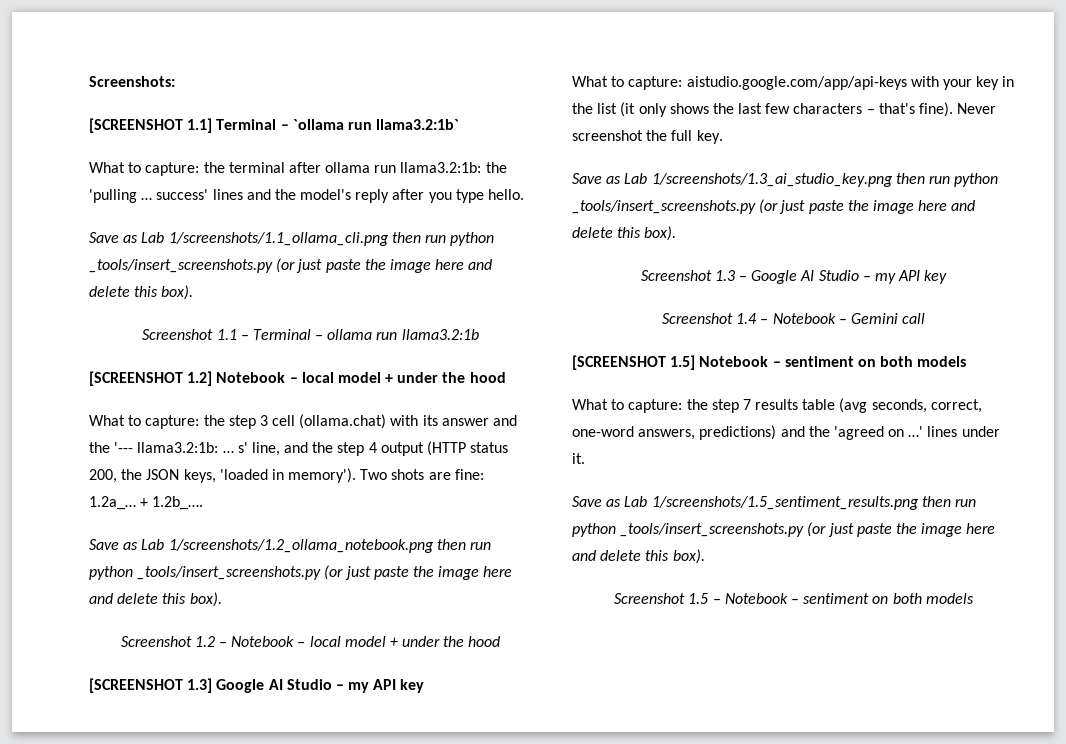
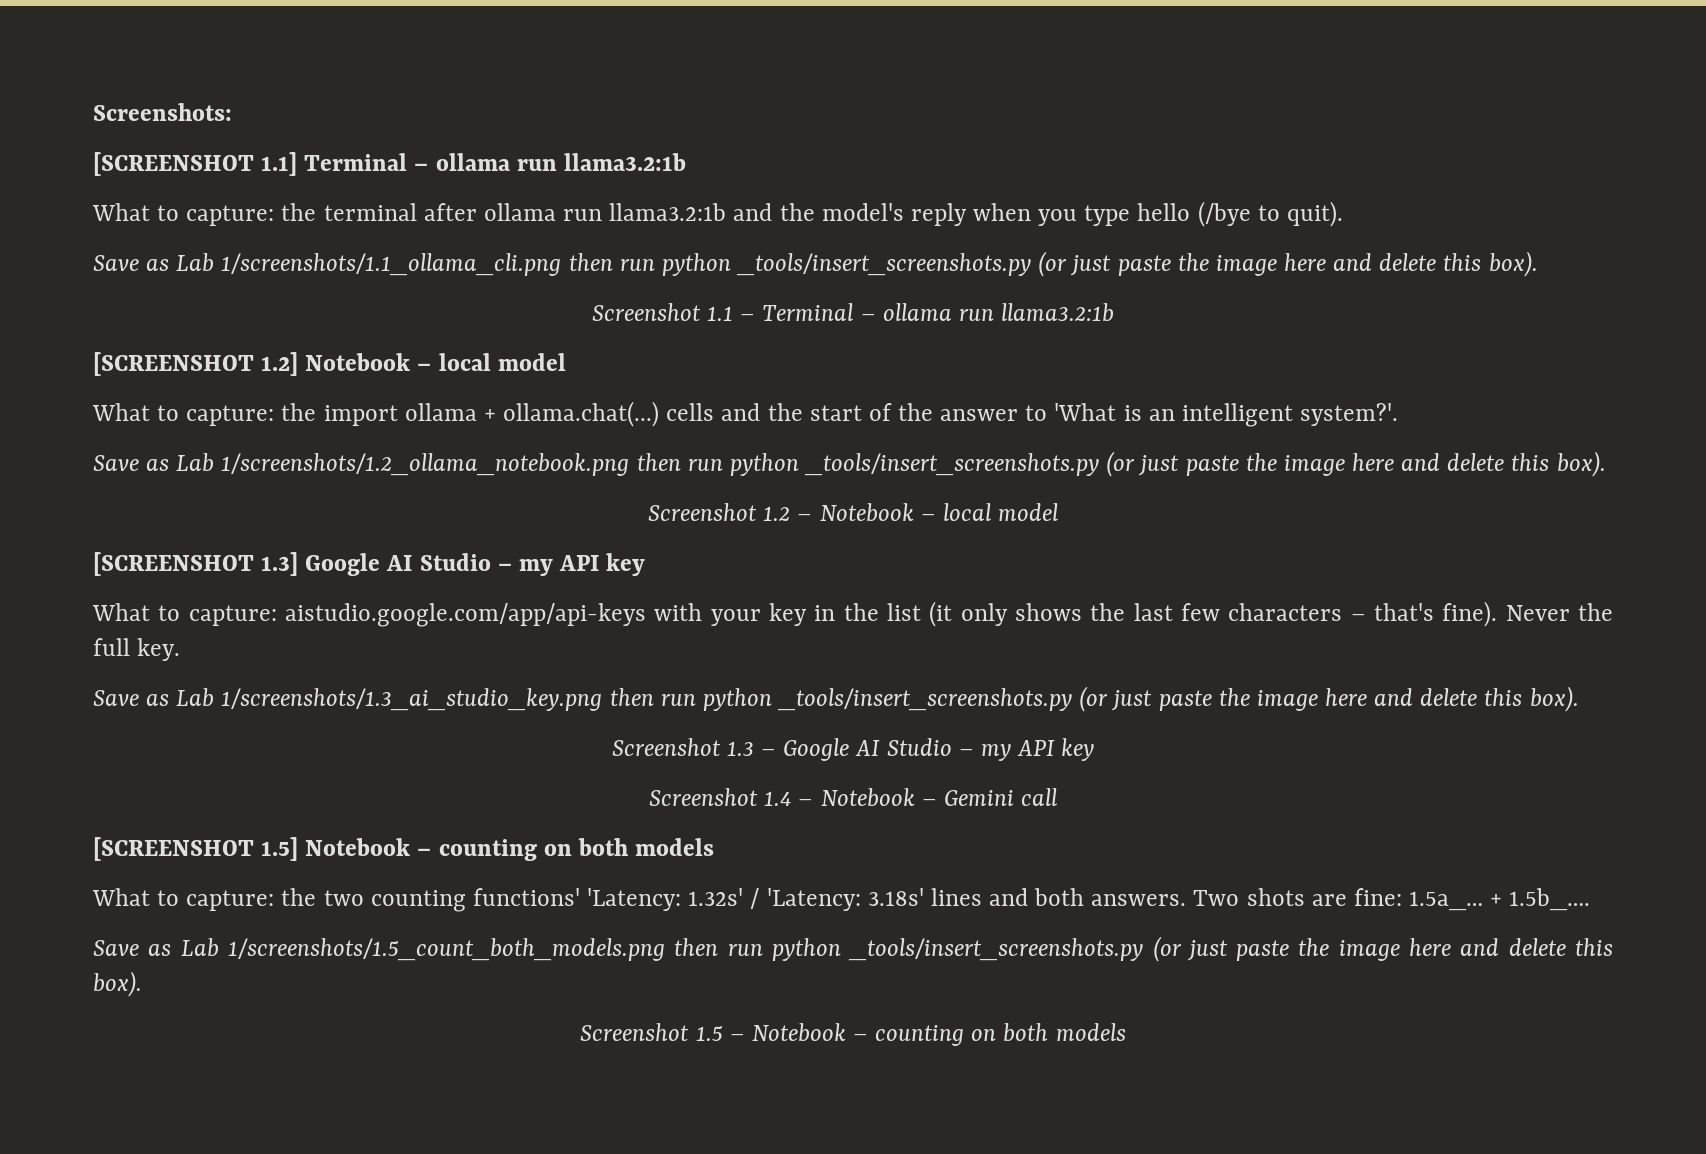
[292,119,460,130] `ollama run llama3.2:1b` -> [435,153,686,171] ollama run llama3.2:1b
[400,162,507,173] [89,189,243,203] llama3.2:1b: the 'pulling … success' lines -> [609,203,727,221] llama3.2:1b
[392,189,425,200] after -> [973,203,1032,221] when
[488,189,525,200] hello. -> [1137,201,1343,227] hello (/bye to quit).
[385,372,506,383] [89,414,518,429] [89,441,509,456] [89,468,484,483] [89,496,204,510] + under the hood // What to capture: the step 3 cell (ollama.chat) with its answer and the '--- llama3.2:1b: … s' line, and the step 4 output (HTTP status 200, the JSON keys, 'loaded in memory'). Two shots are fine: 1.2a_… + 1.2b_…. -> [92,401,1399,427] // What to capture: the import ollama + ollama.chat(...) cells and the start of the answer to 'What is an intelligent system?'.
[389,636,501,647] + under the hood -> (1058, 512) none
[572,130,643,141] screenshot -> (1570, 613) none
[784,356,854,367] sentiment -> [438,839,537,861] counting
[711,398,982,413] [572,425,1000,440] [572,453,585,464] [572,496,919,510] step 7 results table (avg seconds, correct, one-word answers, predictions) and the 'agreed on …' lines under it. // Save as Lab 1/screenshots/1.5_sentiment_results.png -> [323,888,1591,912] [93,938,665,961] two counting functions' 'Latency: 1.32s' / 'Latency: 3.18s' lines and both answers. Two shots are fine: 1.5a_… + 1.5b_…. // Save as Lab 1/screenshots/1.5_count_both_models.png
[803,593,870,604] sentiment -> [875,1025,965,1046] counting

